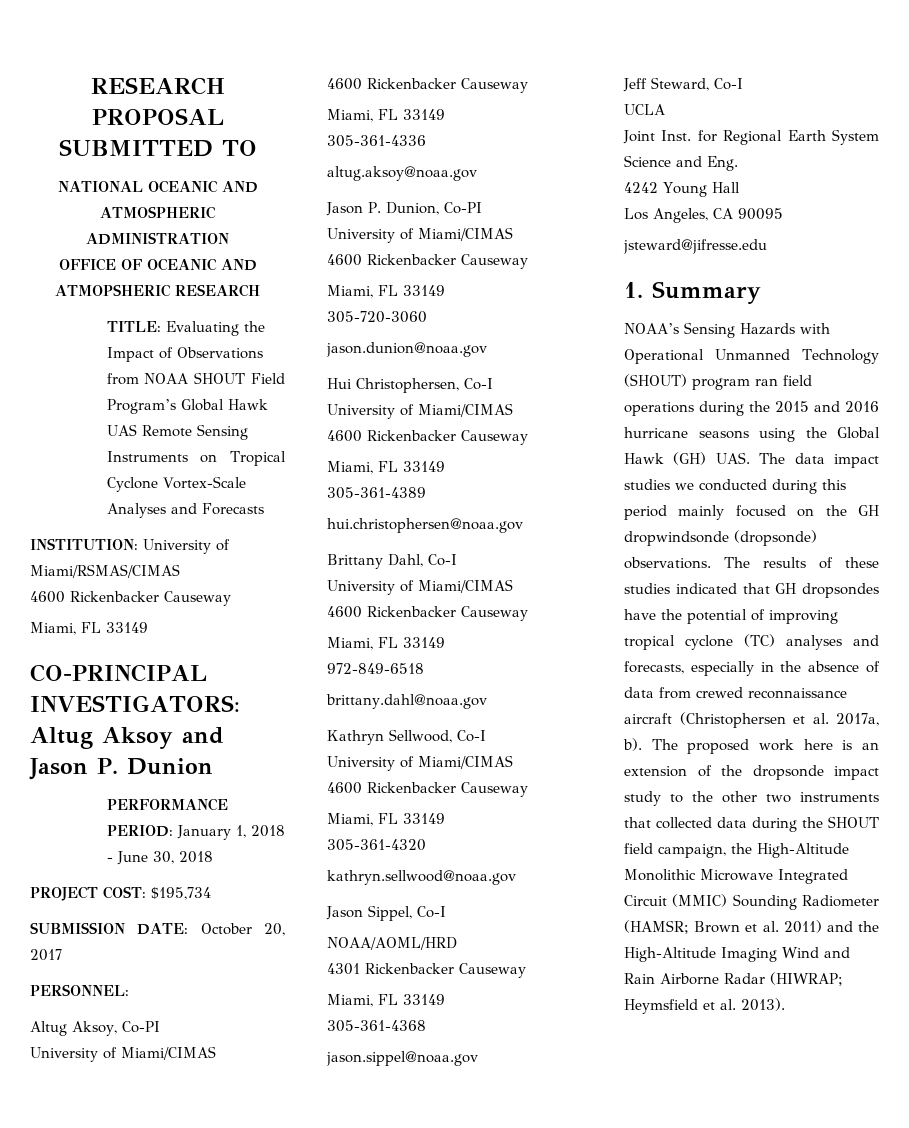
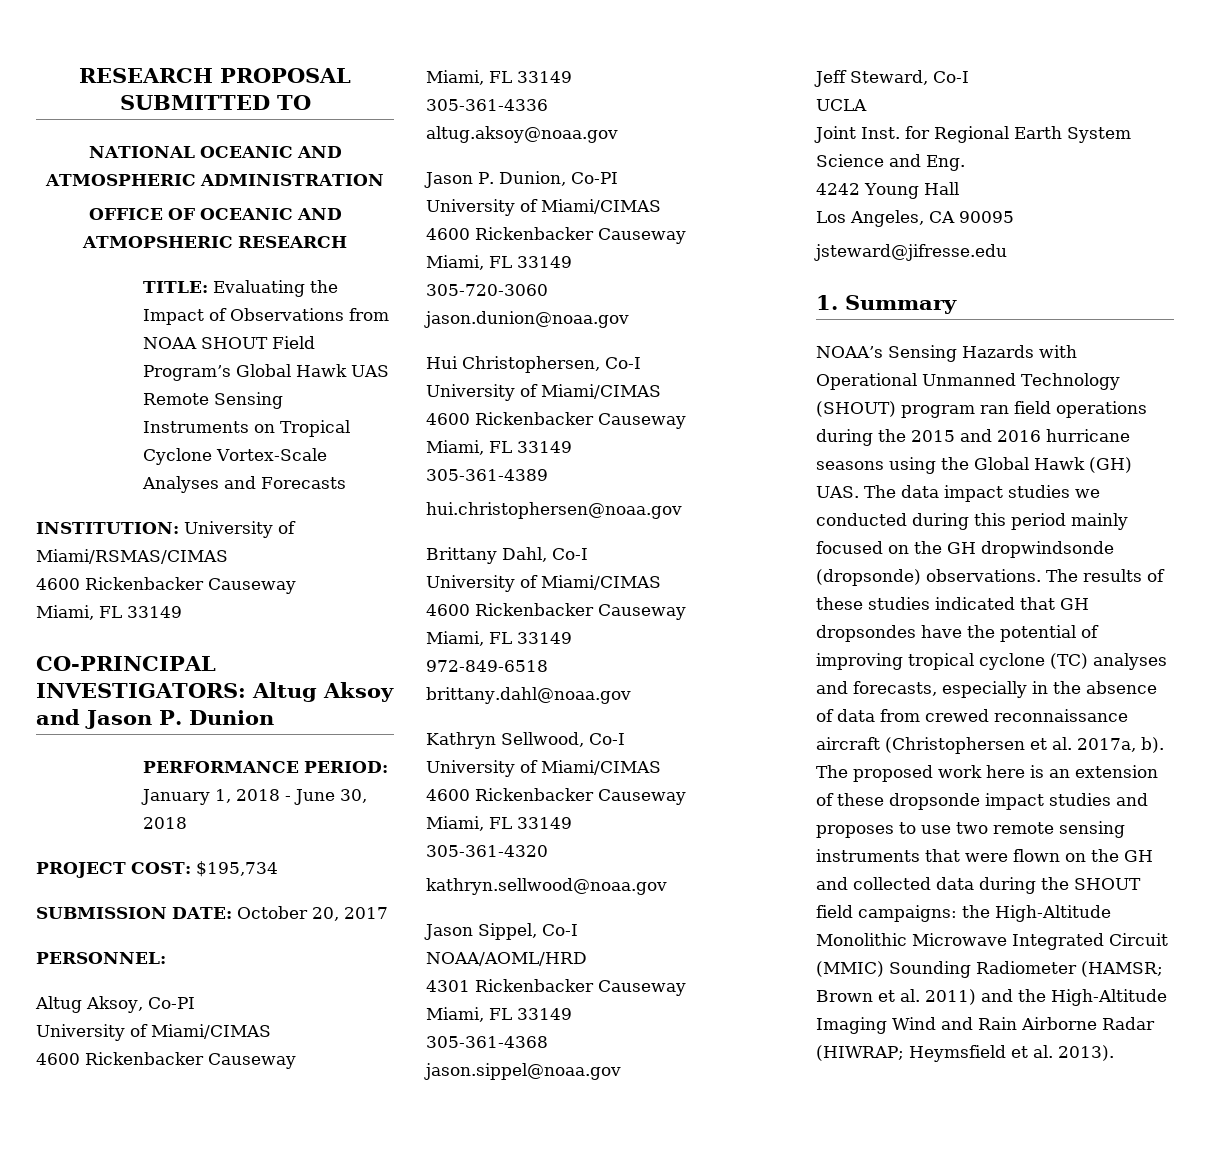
[721,765,742,776] the -> [837,793,884,806] these
[624,791,879,806] [624,817,651,828] study to the other two instruments that -> [1049,793,1148,806] [816,821,1125,838] [816,849,1153,862] [816,877,848,890] studies and proposes to use two remote sensing instruments that were flown on the GH and
[658,844,726,858] campaign, -> [858,905,957,922] campaigns:

